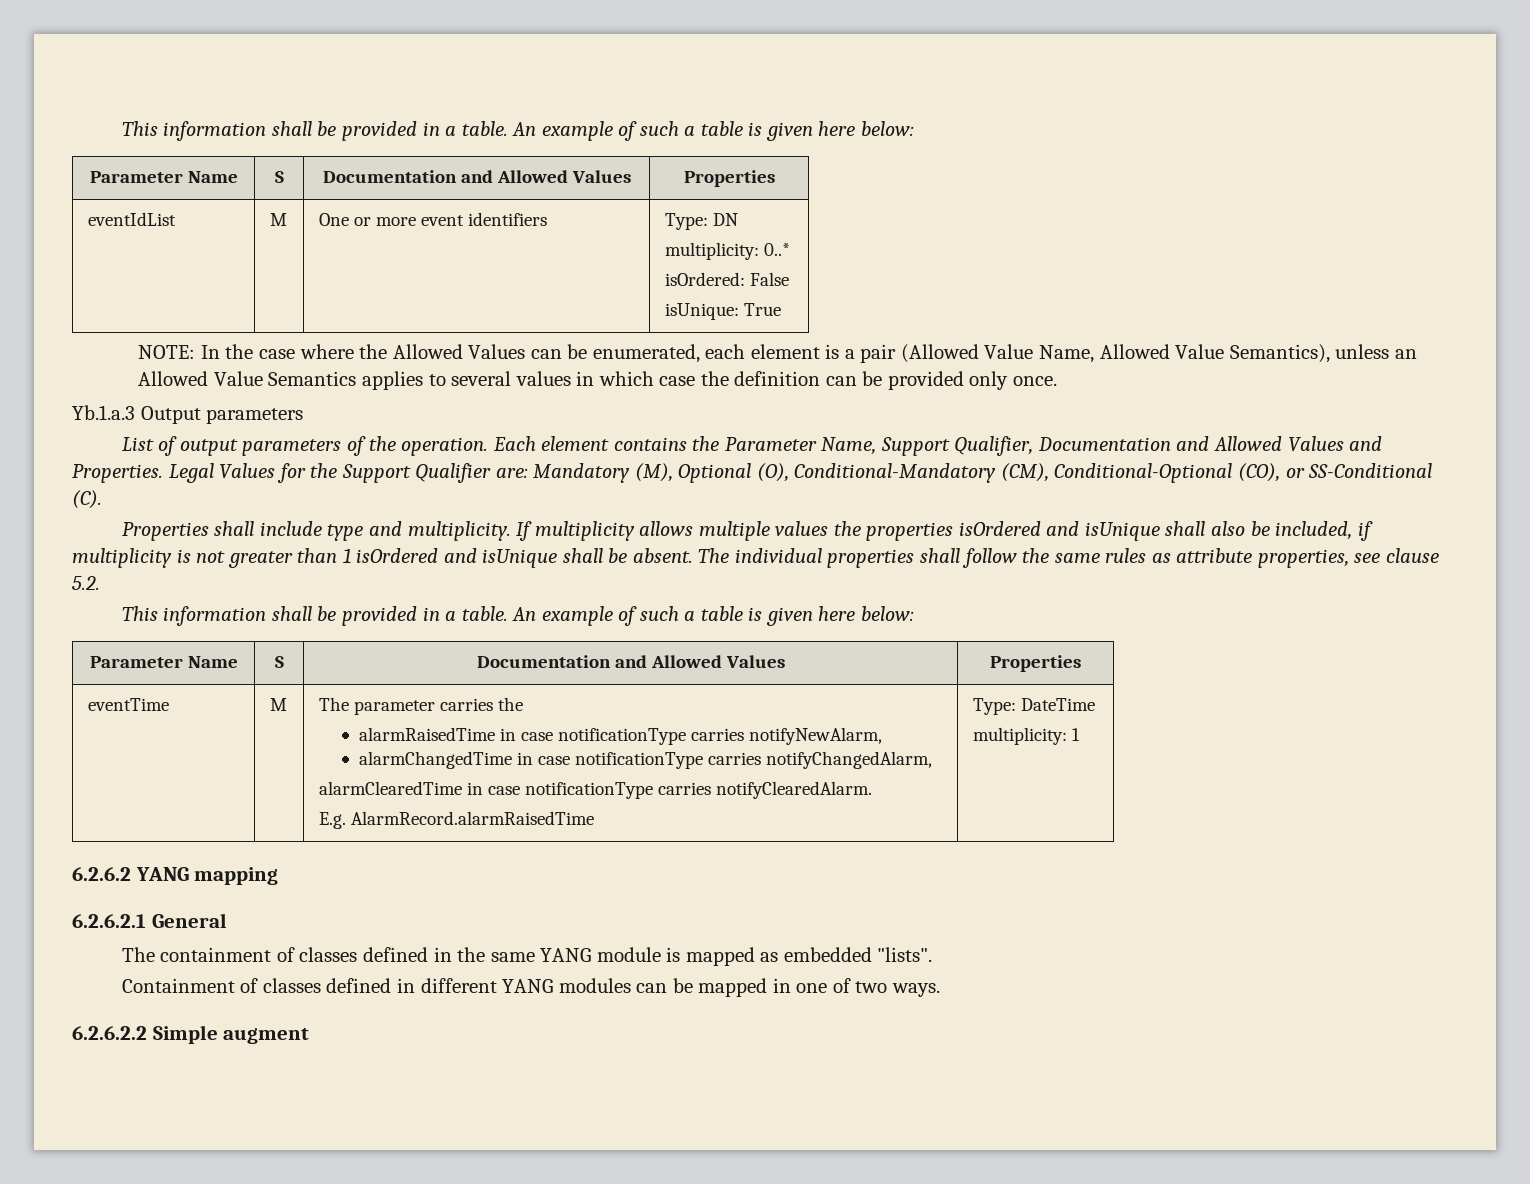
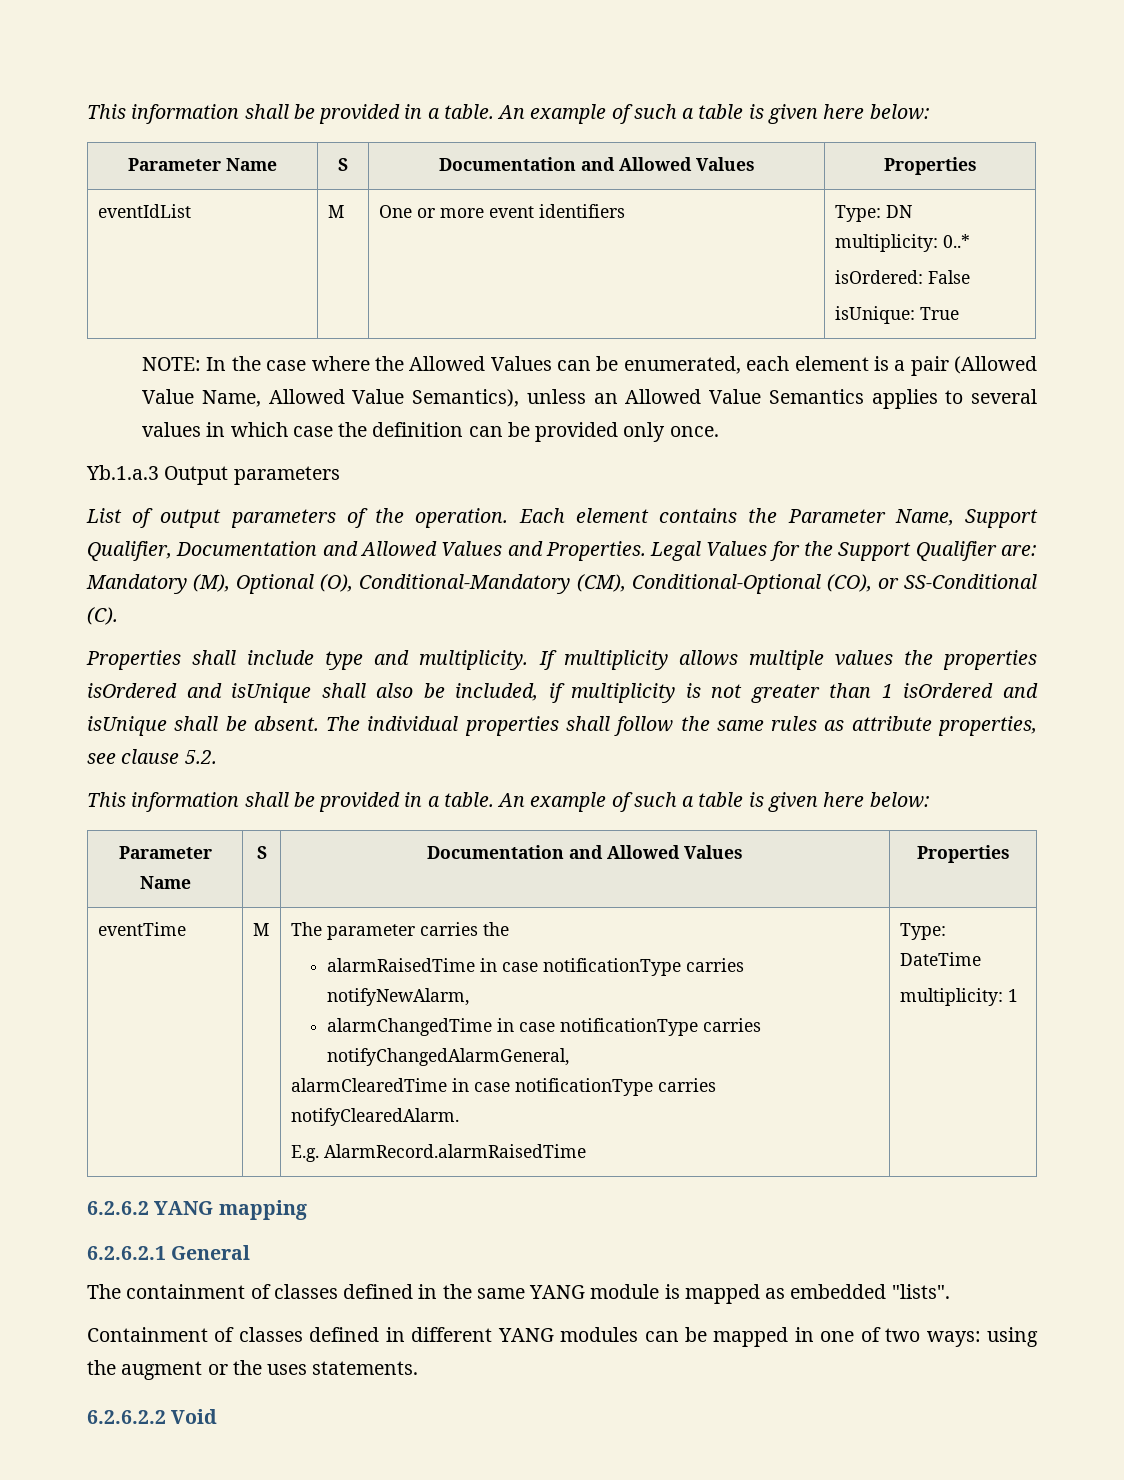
[766,751,933,769] notifyChangedAlarm, -> [326,1048,569,1066] notifyChangedAlarmGeneral,
[891,983,940,997] ways. -> [926,1327,1038,1347] [87,1360,419,1380] ways: using the augment or the uses statements.
[152,1025,310,1044] Simple augment -> [171,1409,218,1424] Void

